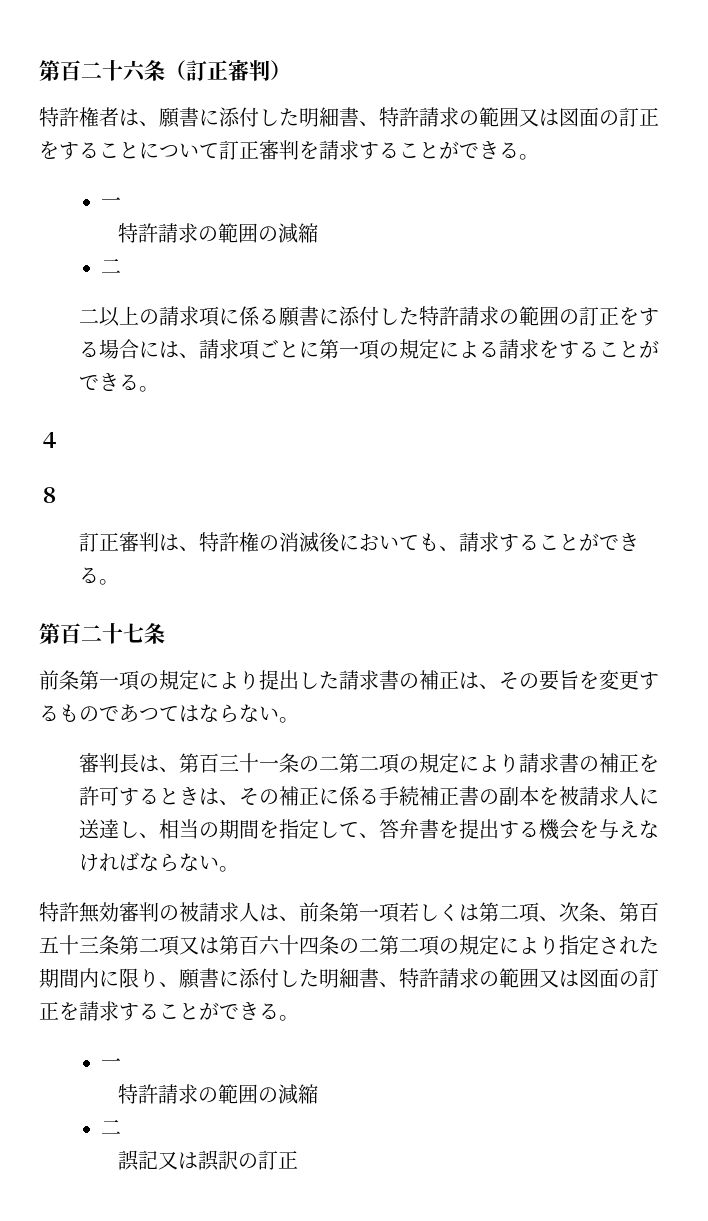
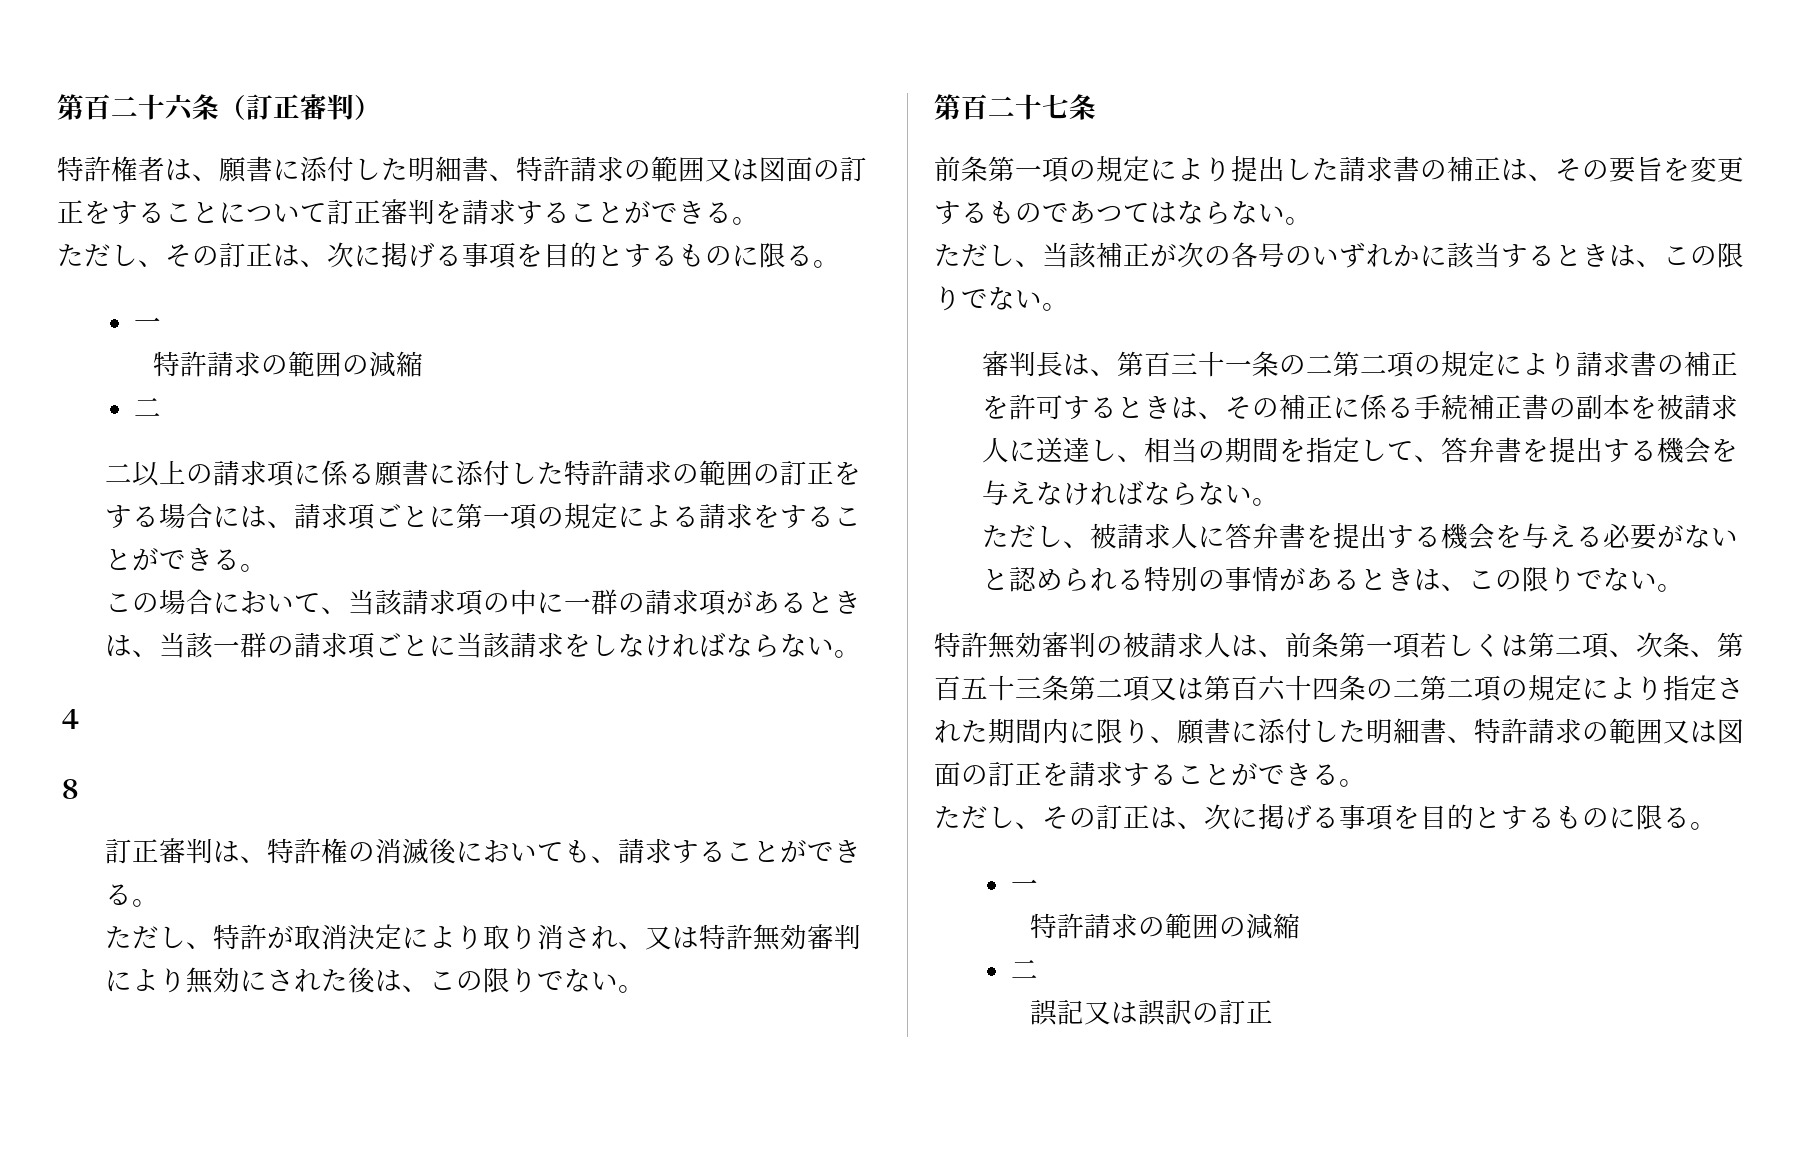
(539, 157) none -> [57,242,840,269] // ただし、その訂正は、次に掲げる事項を目的とするものに限る。
(159, 389) none -> [105,589,862,616] [105,632,862,659] // この場合において、当該請求項の中に一群の請求項があるときは、当該一群の請求項ごとに当該請求をしなければならない。
(119, 582) none -> [105,924,862,951] [105,967,646,994] // ただし、特許が取消決定により取り消され、又は特許無効審判により無効にされた後は、この限りでない。
(299, 720) none -> [934,242,1744,269] [934,286,1069,311] // ただし、当該補正が次の各号のいずれかに該当するときは、この限りでない。
(239, 869) none -> [982,523,1739,550] [982,566,1685,592] // ただし、被請求人に答弁書を提出する機会を与える必要がないと認められる特別の事情があるときは、この限りでない。
(299, 1018) none -> [934,804,1717,831] // ただし、その訂正は、次に掲げる事項を目的とするものに限る。

